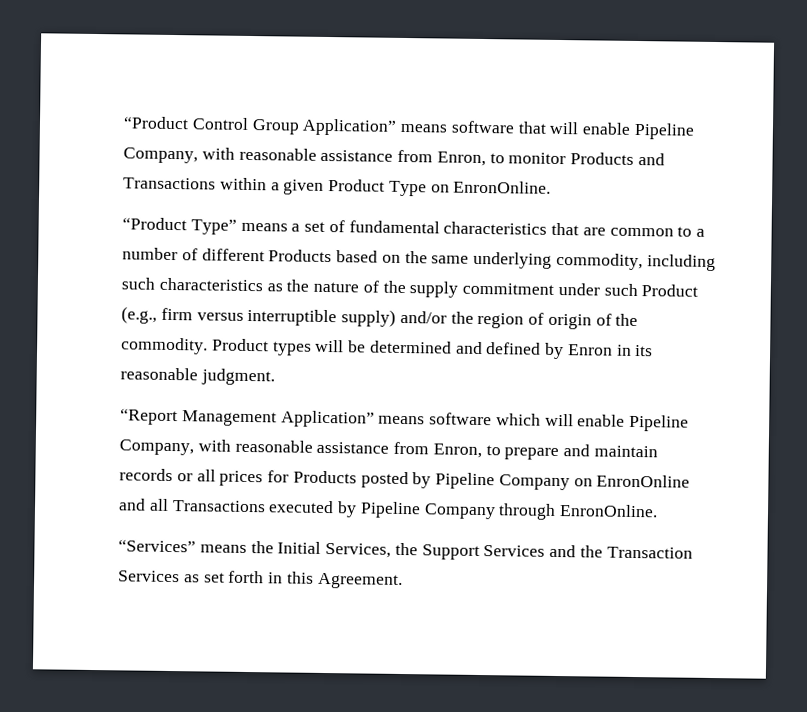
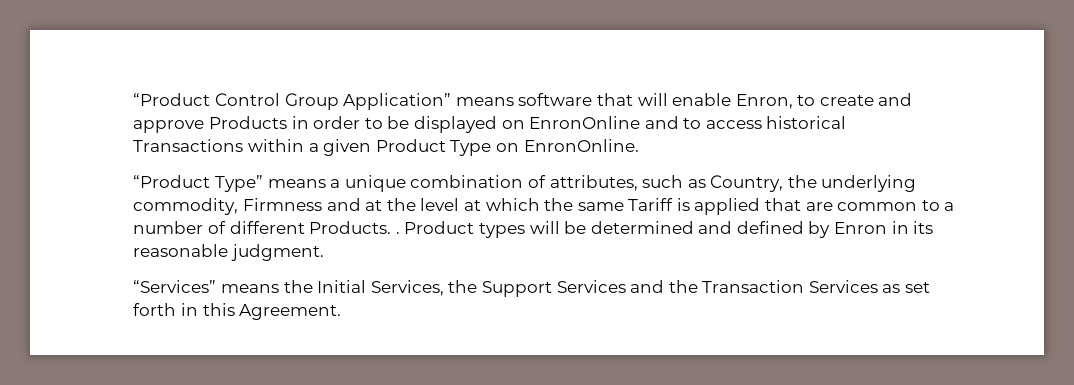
[633,122,695,140] [123,147,665,167] Pipeline Company, with reasonable assistance from Enron, to monitor Products and -> [735,93,913,109] [133,116,847,133] Enron, to create and approve Products in order to be displayed on EnronOnline and to access historical
[304,220,548,235] set of fundamental characteristics -> [344,175,917,192] [133,198,761,215] unique combination of attributes, such as Country, the underlying commodity, Firmness and at the level at which the same Tariff is applied
[268,249,716,272] [121,277,699,298] [121,306,639,330] [121,337,209,355] Products based on the same underlying commodity, including such characteristics as the nature of the supply commitment under such Product (e.g., firm versus interruptible supply) and/or the region of origin of the commodity. -> [309,221,400,234] Products. .
[120,408,690,432] [119,439,658,461] [119,468,691,491] [118,498,659,520] // “Report Management Application” means software which will enable Pipeline Company, with reasonable assistance from Enron, to prepare and maintain records or all prices for Products posted by Pipeline Company on EnronOnline and all Transactions executed by Pipeline Company through EnronOnline. -> (324, 252) none

